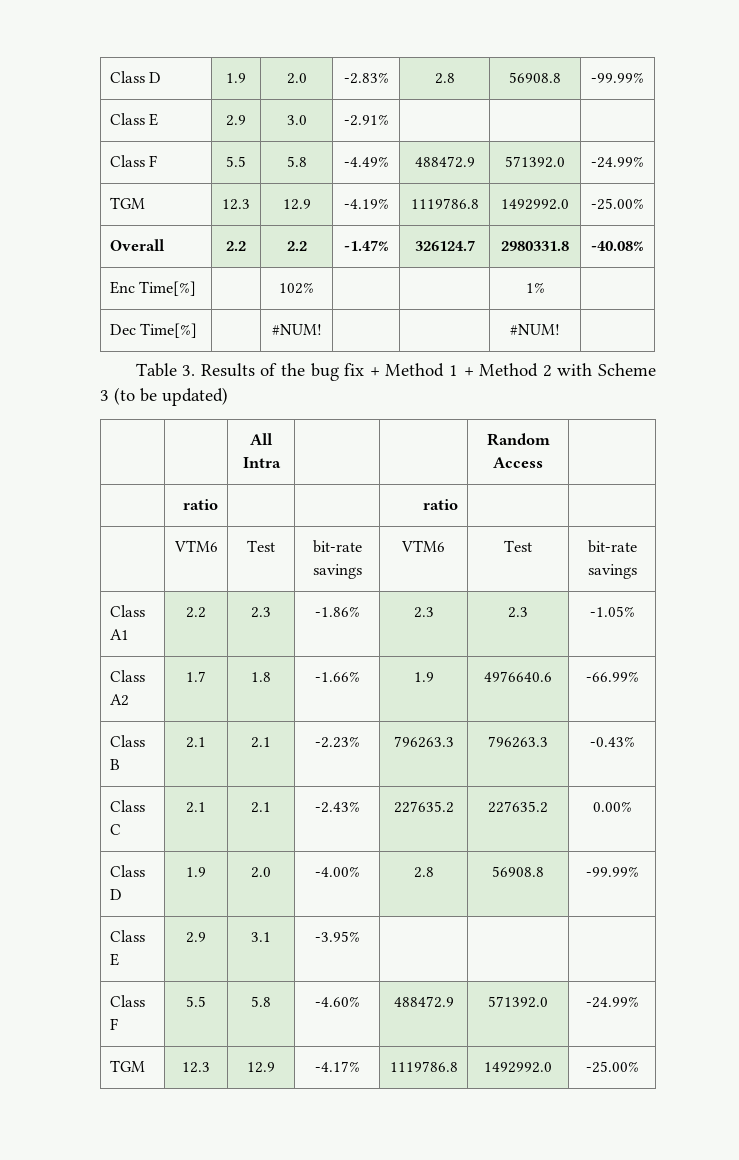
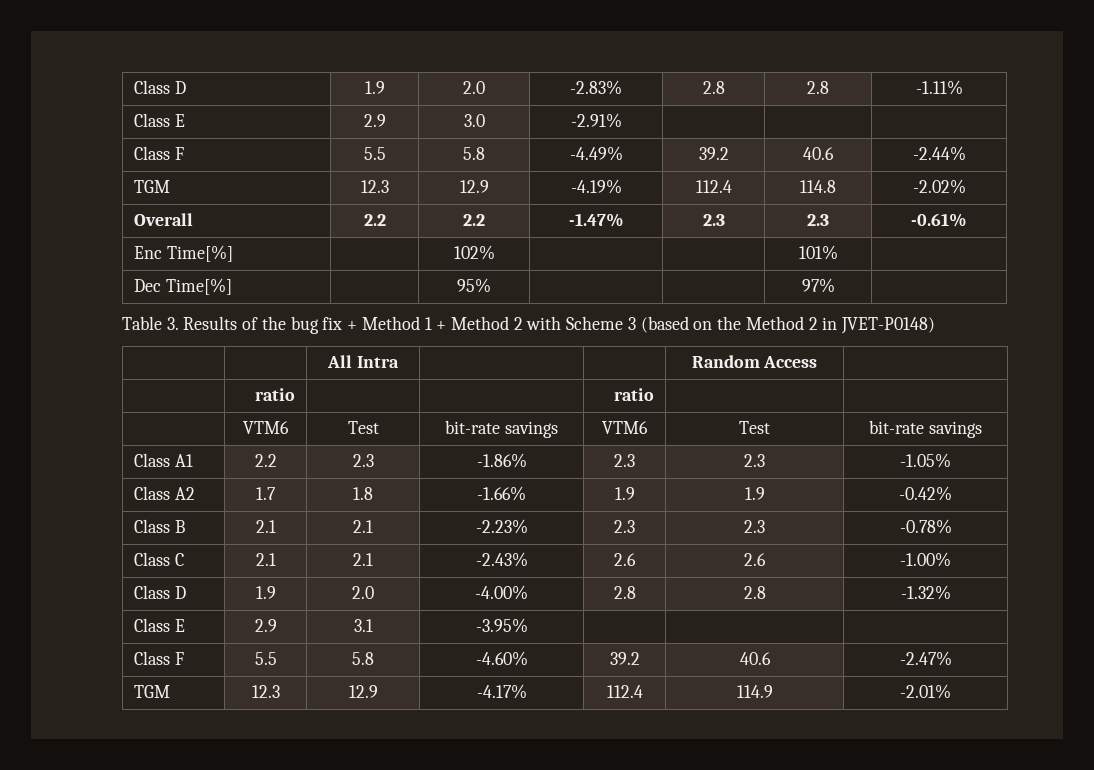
[509,72,561,83] [591,72,644,83] 56908.8 | -99.99% -> [807,81,829,94] [915,80,963,95] 2.8 | -1.11%
[414,156,475,168] [505,156,565,168] [591,156,644,168] 488472.9 | 571392.0 | -24.99% -> [698,147,729,160] [803,147,834,160] [912,146,966,161] 39.2 | 40.6 | -2.44%
[410,198,479,209] [501,199,569,210] [591,198,644,210] 1119786.8 | 1492992.0 | -25.00% -> [695,180,732,193] [800,180,836,193] [912,179,966,194] 112.4 | 114.8 | -2.02%
[414,240,475,251] [501,241,569,251] [591,241,644,251] 326124.7 | 2980331.8 | -40.08% -> [702,214,725,226] [807,214,829,226] [911,213,967,227] 2.3 | 2.3 | -0.61%
[525,282,545,293] 1% -> [798,245,838,260] 101%
[271,324,322,335] [510,324,560,335] #NUM! | | | #NUM! -> [457,278,492,293] [801,278,835,293] 95% | | | 97%
[114,387,228,406] (to be updated) -> [640,316,935,334] (based on the Method 2 in JVET-P0148)
[484,671,552,682] [585,671,639,682] 4976640.6 | -66.99% -> [744,487,765,500] [899,486,952,501] 1.9 | -0.42%
[393,736,454,748] [488,736,548,748] [589,736,635,747] 796263.3 | 796263.3 | -0.43% -> [614,520,635,533] [744,520,765,533] [899,519,952,534] 2.3 | 2.3 | -0.78%
[393,801,454,813] [488,801,548,813] [592,801,632,812] 227635.2 | 227635.2 | 0.00% -> [614,553,636,566] [744,553,766,566] [900,552,951,567] 2.6 | 2.6 | -1.00%
[492,866,544,877] [585,866,639,877] 56908.8 | -99.99% -> [743,586,766,599] [900,585,951,600] 2.8 | -1.32%
[393,996,454,1008] [488,996,548,1008] [585,996,639,1008] 488472.9 | 571392.0 | -24.99% -> [609,652,640,665] [739,652,771,665] [899,651,952,666] 39.2 | 40.6 | -2.47%
[389,1061,458,1072] [484,1062,552,1073] [585,1061,639,1073] 1119786.8 | 1492992.0 | -25.00% -> [606,685,643,698] [736,685,773,698] [900,684,951,699] 112.4 | 114.9 | -2.01%

